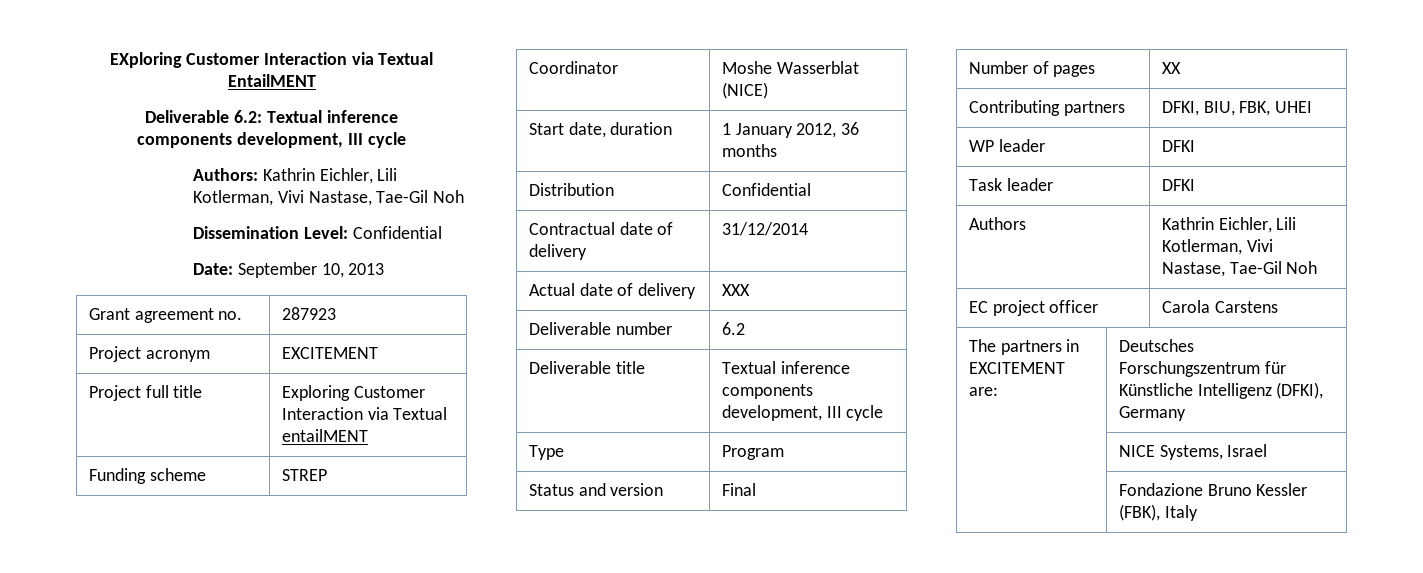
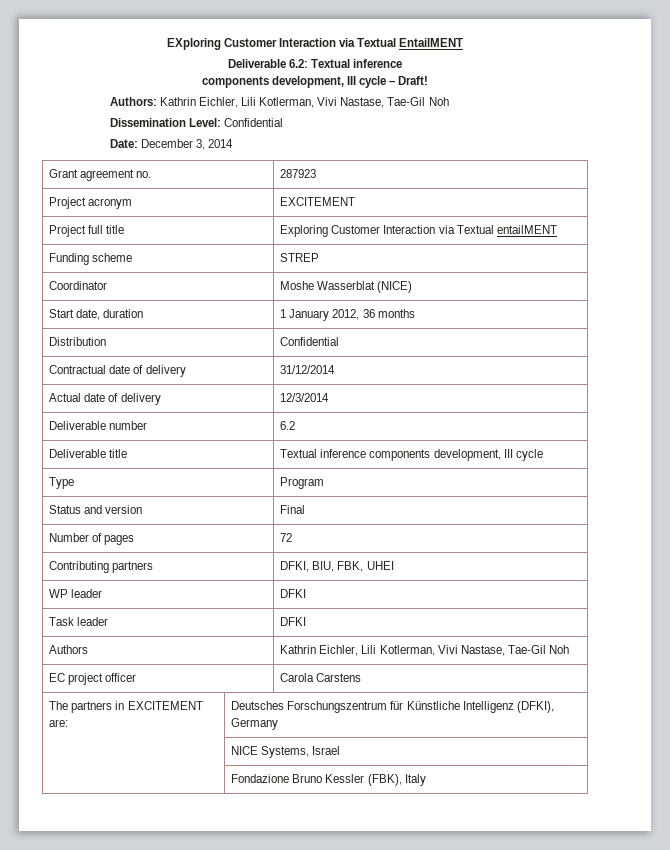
(406, 140) none -> [389,76,429,85] – Draft!
[238,262,385,278] September 10, 2013 -> [140,139,233,150] December 3, 2014
[721,284,750,296] XXX -> [280,393,330,402] 12/3/2014
[1161,62,1181,74] XX -> [280,533,293,542] 72

